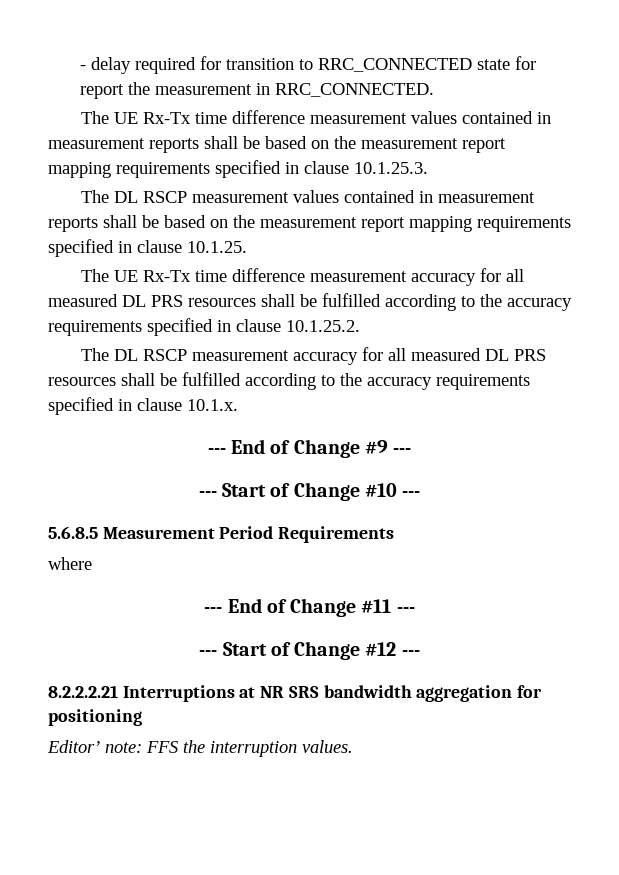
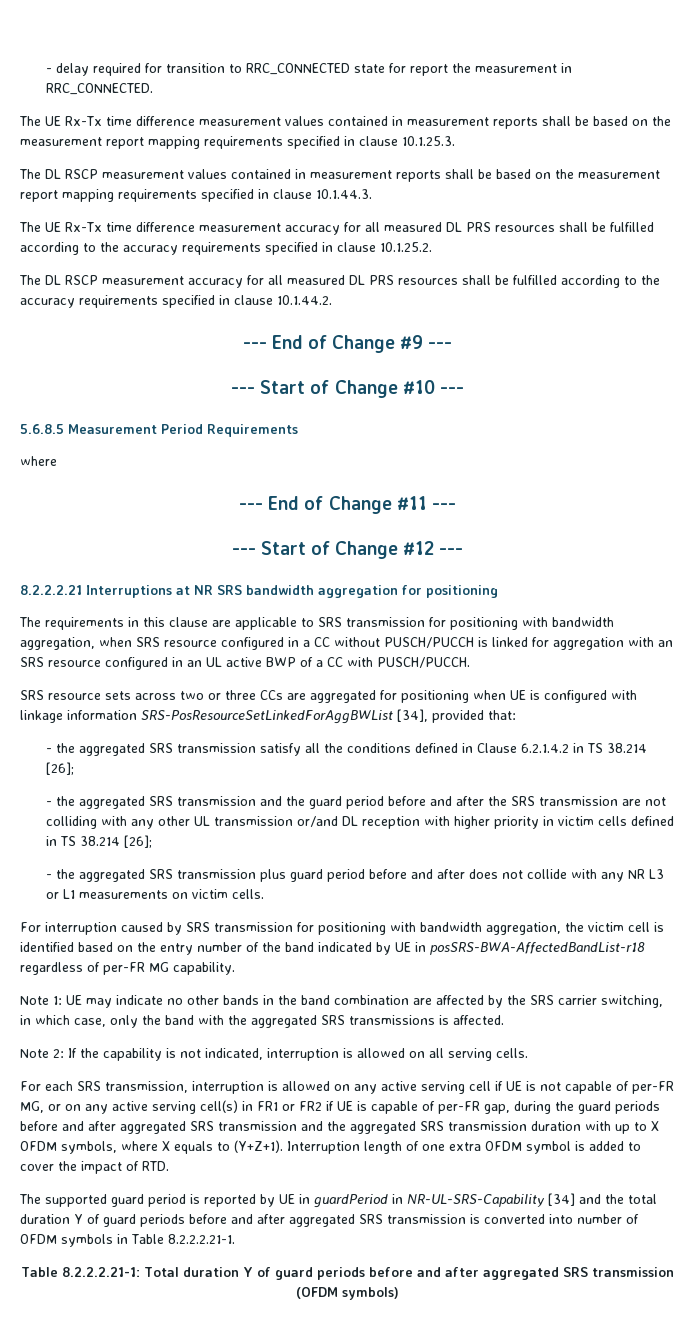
[187,241,247,253] 10.1.25. -> [316,189,372,199] 10.1.44.3.
[187,399,238,411] 10.1.x. -> [277,295,332,305] 10.1.44.2.
[47,740,353,757] Editor’ note: FFS the interruption values. -> [19,617,614,630] [20,637,673,650] [20,657,470,670] [20,690,637,703] [20,709,516,724] [46,743,648,756] [46,762,75,775] [46,796,667,809] [46,816,675,829] [46,835,153,848] [46,869,665,882] [46,889,265,899] [20,922,664,935] [20,942,645,955] [20,962,235,975] [20,995,663,1008] [20,1015,504,1028] [20,1048,528,1061] [20,1081,674,1094] [20,1100,660,1114] [20,1121,659,1134] [20,1140,641,1154] [20,1161,169,1174] [19,1193,657,1208] [20,1214,639,1227] [20,1234,235,1247] [21,1267,674,1280] [296,1287,399,1300] The requirements in this clause are applicable to SRS transmission for positioning with bandwidth aggregation, when SRS resource configured in a CC without PUSCH/PUCCH is linked for aggregation with an SRS resource configured in an UL active BWP of a CC with PUSCH/PUCCH. // SRS resource sets across two or three CCs are aggregated for positioning when UE is configured with linkage information SRS-PosResourceSetLinkedForAggBWList [34], provided that: // - the aggregated SRS transmission satisfy all the conditions defined in Clause 6.2.1.4.2 in TS 38.214 [26]; // - the aggregated SRS transmission and the guard period before and after the SRS transmission are not colliding with any other UL transmission or/and DL reception with higher priority in victim cells defined in TS 38.214 [26]; // - the aggregated SRS transmission plus guard period before and after does not collide with any NR L3 or L1 measurements on victim cells. // For interruption caused by SRS transmission for positioning with bandwidth aggregation, the victim cell is identified based on the entry number of the band indicated by UE in posSRS-BWA-AffectedBandList-r18 regardless of per-FR MG capability. // Note 1: UE may indicate no other bands in the band combination are affected by the SRS carrier switching, in which case, only the band with the aggregated SRS transmissions is affected. // Note 2: If the capability is not indicated, interruption is allowed on all serving cells. // For each SRS transmission, interruption is allowed on any active serving cell if UE is not capable of per-FR MG, or on any active serving cell(s) in FR1 or FR2 if UE is capable of per-FR gap, during the guard periods before and after aggregated SRS transmission and the aggregated SRS transmission duration with up to X OFDM symbols, where X equals to (Y+Z+1). Interruption length of one extra OFDM symbol is added to cover the impact of RTD. // The supported guard period is reported by UE in guardPeriod in NR-UL-SRS-Capability [34] and the total duration Y of guard periods before and after aggregated SRS transmission is converted into number of OFDM symbols in Table 8.2.2.2.21-1. // Table 8.2.2.2.21-1: Total duration Y of guard periods before and after aggregated SRS transmission (OFDM symbols)

